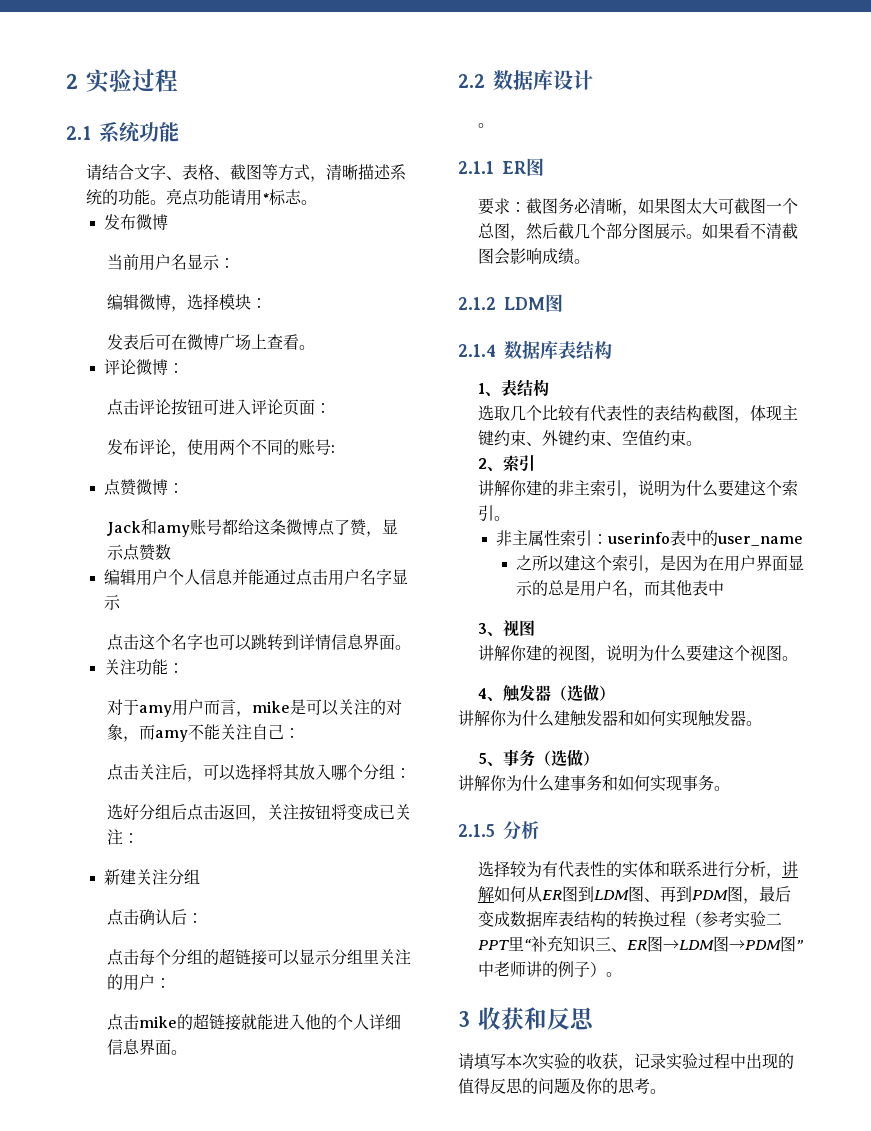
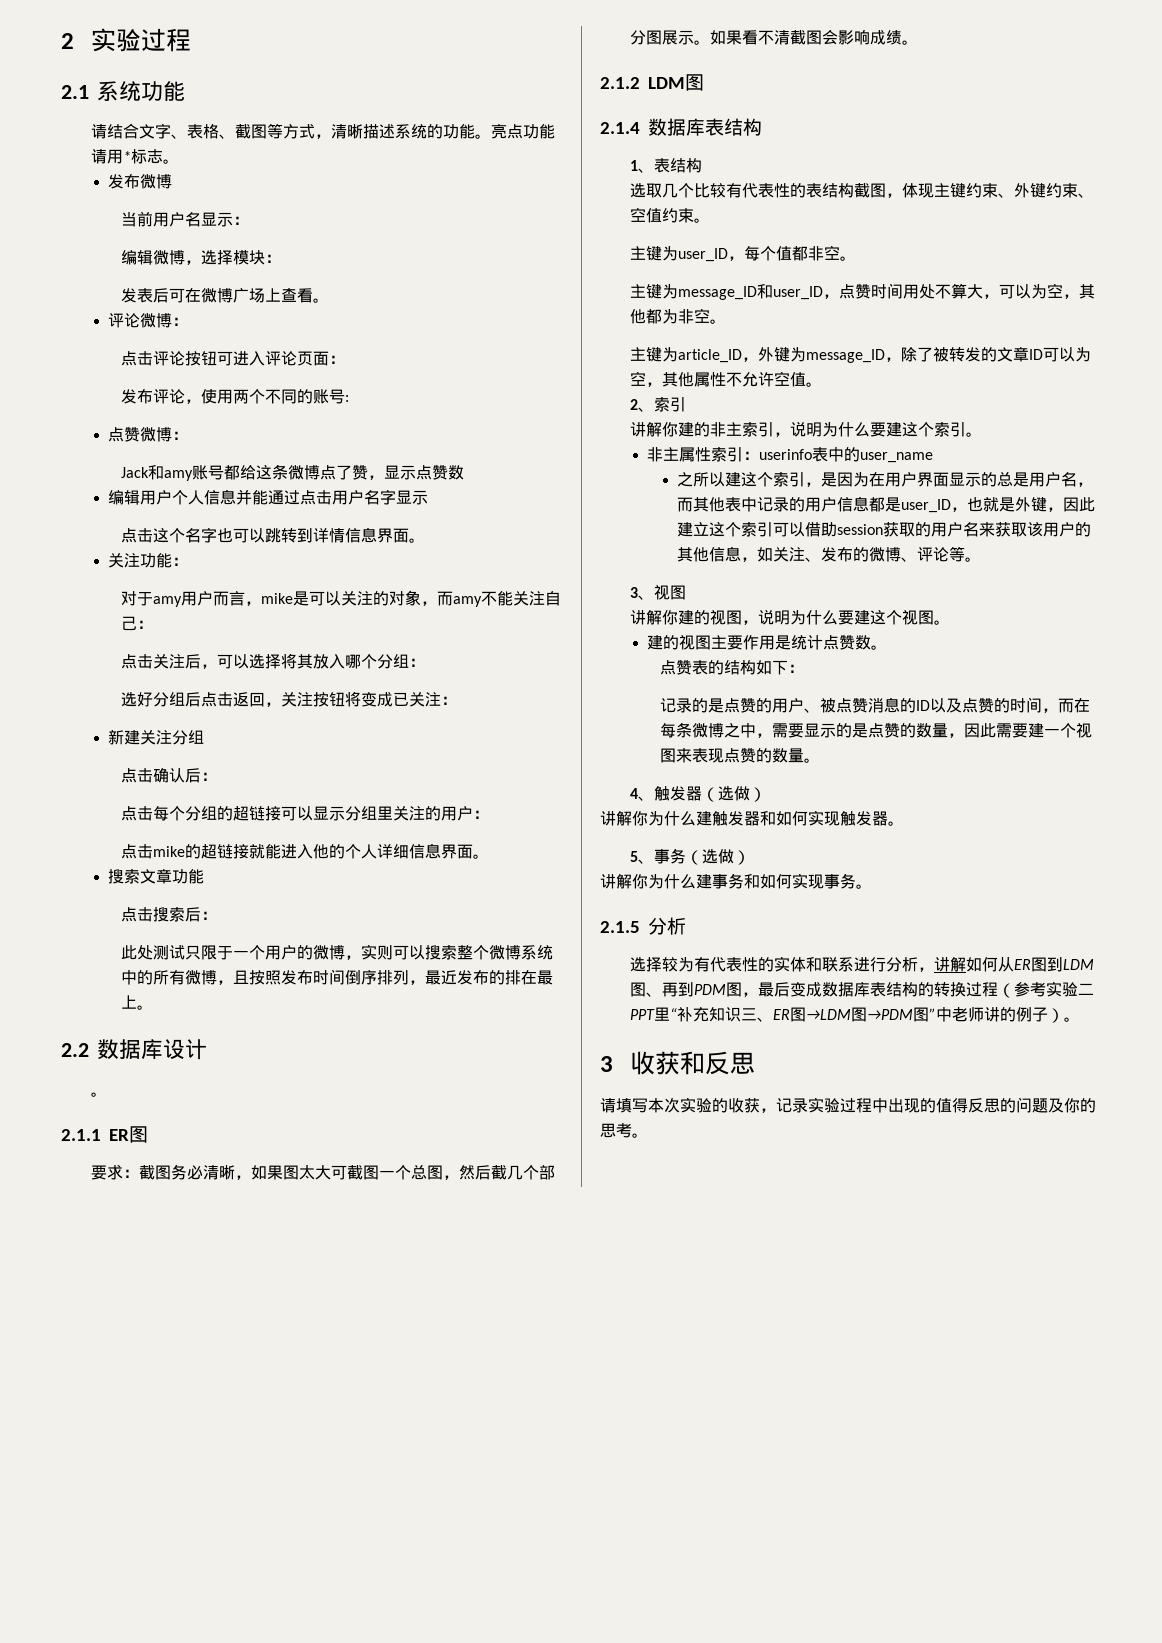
(187, 1052) none -> [108,869,205,884] [120,907,217,922] [120,944,553,960] [120,969,553,985] [120,995,153,1010] // 搜索文章功能 // 点击搜索后： // 此处测试只限于一个用户的微博，实则可以搜索整个微博系统中的所有微博，且按照发布时间倒序排列，最近发布的排在最上。
(703, 443) none -> [629,245,856,262] [629,283,1095,300] [629,308,726,324] [629,347,1091,363] [629,371,822,387] // 主键为user_ID，每个值都非空。 // 主键为message_ID和user_ID，点赞时间用处不算大，可以为空，其他都为非空。 // 主键为article_ID，外键为message_ID，除了被转发的文章ID可以为空，其他属性不允许空值。
(725, 588) none -> [757,496,1096,513] [677,522,1092,537] [677,546,982,562] 记录的用户信息都是user_ID，也就是外键，因此建立这个索引可以借助session获取的用户名来获取该用户的其他信息，如关注、发布的微博、评论等。
(799, 658) none -> [647,634,888,650] [659,659,804,675] [659,697,1090,713] [659,722,1092,738] [659,747,820,763] // 建的视图主要作用是统计点赞数。 // 点赞表的结构如下： // 记录的是点赞的用户、被点赞消息的ID以及点赞的时间，而在每条微博之中，需要显示的是点赞的数量，因此需要建一个视图来表现点赞的数量。

